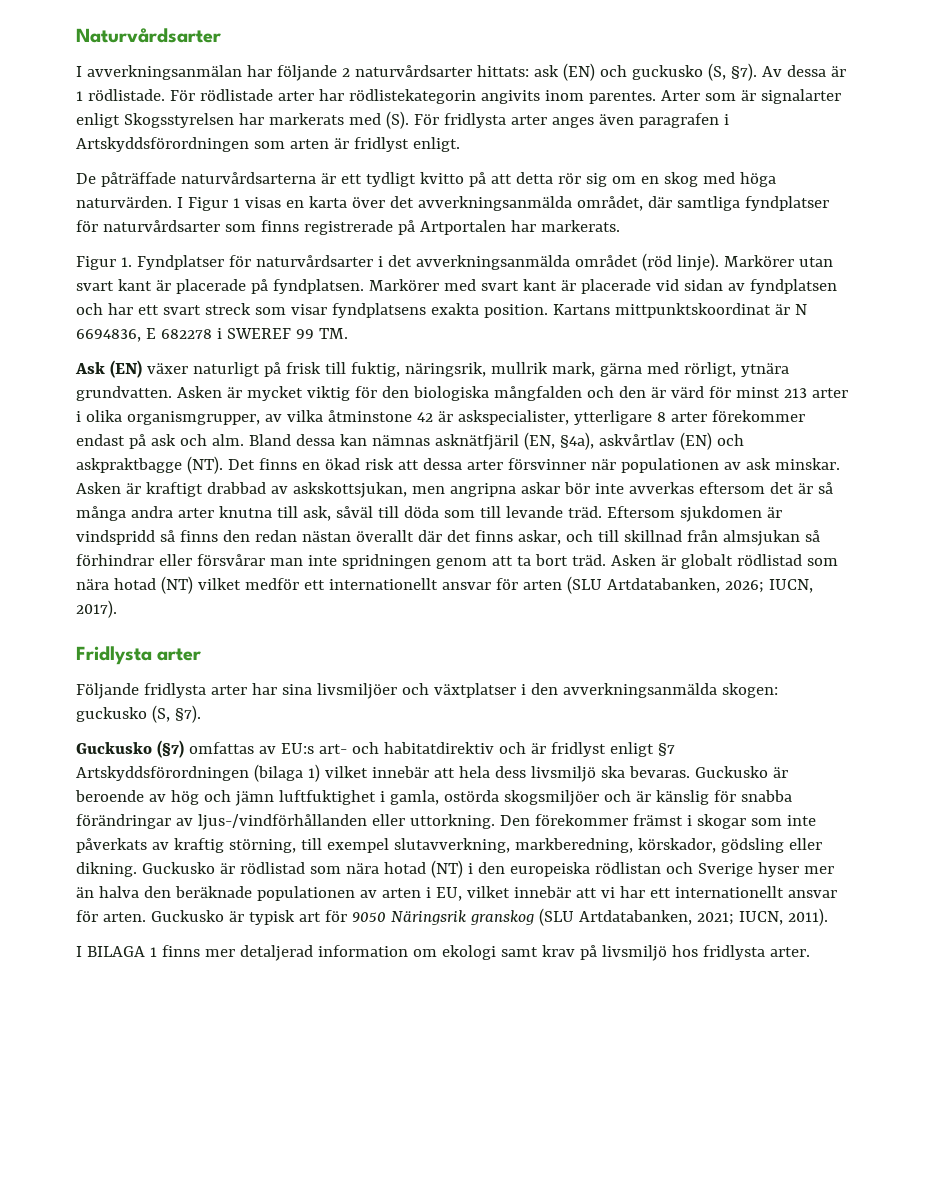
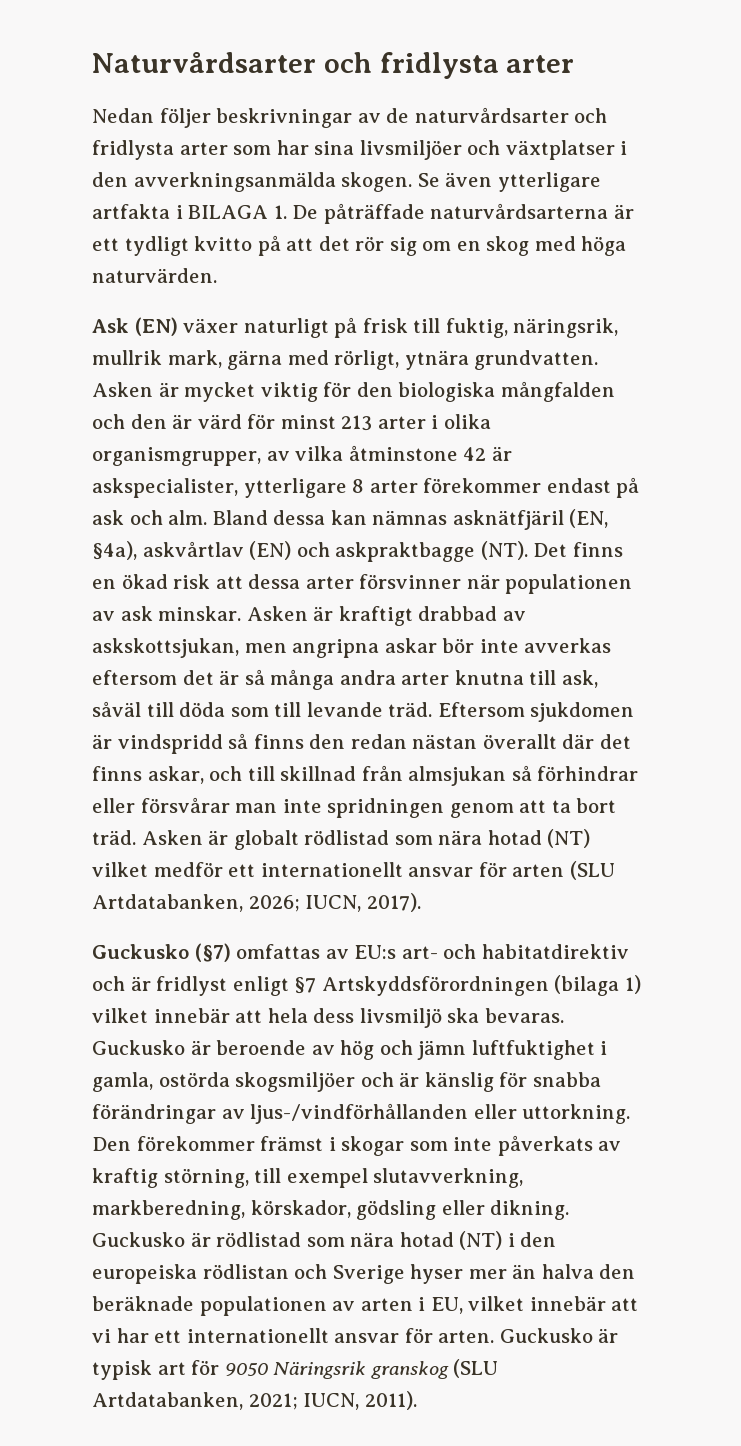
[76,63,846,81] [76,89,841,104] [76,111,729,129] [76,137,460,152] // I avverkningsanmälan har följande 2 naturvårdsarter hittats: ask (EN) och guckusko (S, §7). Av dessa är 1 rödlistade. För rödlistade arter har rödlistekategorin angivits inom parentes. Arter som är signalarter enligt Skogsstyrelsen har markerats med (S). För fridlysta arter anges även paragrafen i Artskyddsförordningen som arten är fridlyst enligt. // -> [323,52,575,79] [92,107,608,128] [92,140,628,160] [92,172,601,192] [92,204,287,219] och fridlysta arter // Nedan följer beskrivningar av de naturvårdsarter och fridlysta arter som har sina livsmiljöer och växtplatser i den avverkningsanmälda skogen. Se även ytterligare artfakta i BILAGA 1.
[515,172,553,184] detta -> [318,236,350,251] det
[176,196,829,211] [76,220,620,235] [76,253,833,271] [76,279,837,294] [76,303,807,318] [76,328,348,342] I Figur 1 visas en karta över det avverkningsanmälda området, där samtliga fyndplatser för naturvårdsarter som finns registrerade på Artportalen har markerats. // Figur 1. Fyndplatser för naturvårdsarter i det avverkningsanmälda området (röd linje). Markörer utan svart kant är placerade på fyndplatsen. Markörer med svart kant är placerade vid sidan av fyndplatsen och har ett svart streck som visar fyndplatsens exakta position. Kartans mittpunktskoordinat är N 6694836, E 682278 i SWEREF 99 TM. -> (217, 275) none
[76,646,202,665] [76,683,778,699] [76,705,201,723] // Fridlysta arter // Följande fridlysta arter har sina livsmiljöer och växtplatser i den avverkningsanmälda skogen: guckusko (S, §7). -> (421, 902) none
[76,945,810,961] // I BILAGA 1 finns mer detaljerad information om ekologi samt krav på livsmiljö hos fridlysta arter. -> (417, 1400) none

